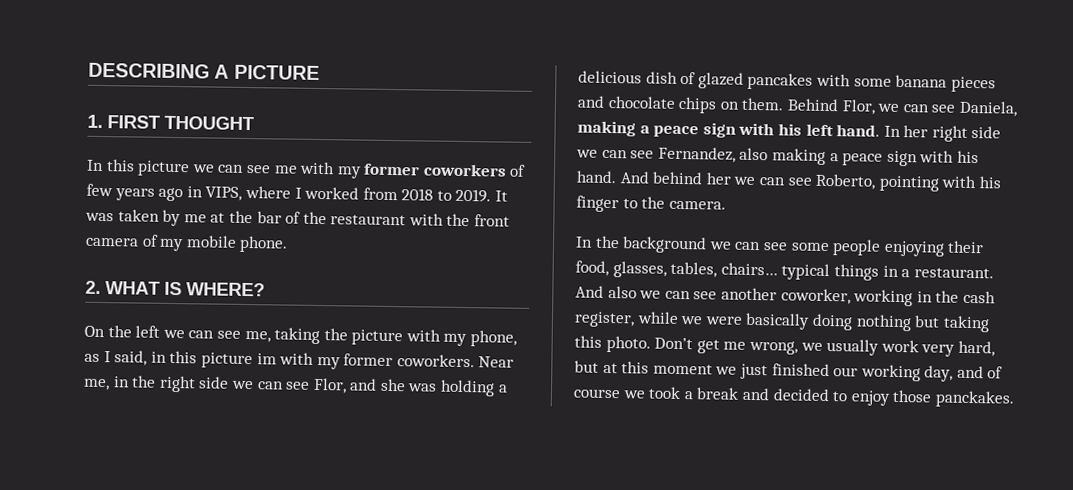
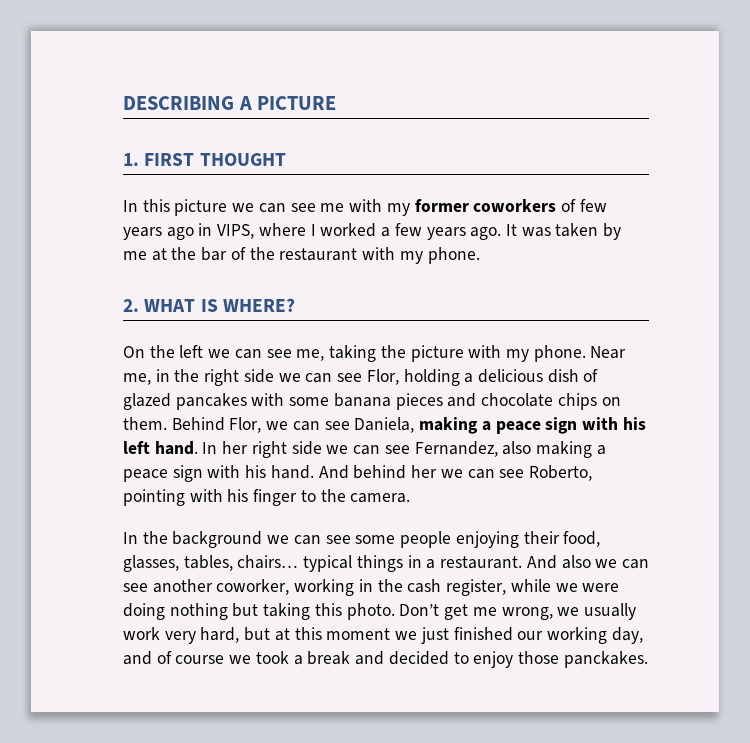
[362,187,492,203] from 2018 to 2019. -> [381,223,502,240] a few years ago.
[446,213,511,227] [85,234,237,252] the front camera of my mobile -> [399,251,423,264] my
[470,330,518,347] [84,350,475,370] phone, as I said, in this picture im with my former coworkers. -> [533,345,586,362] phone.
[349,378,438,392] and she was -> (399, 377) none
[745,312,811,330] basically -> (620, 587) none

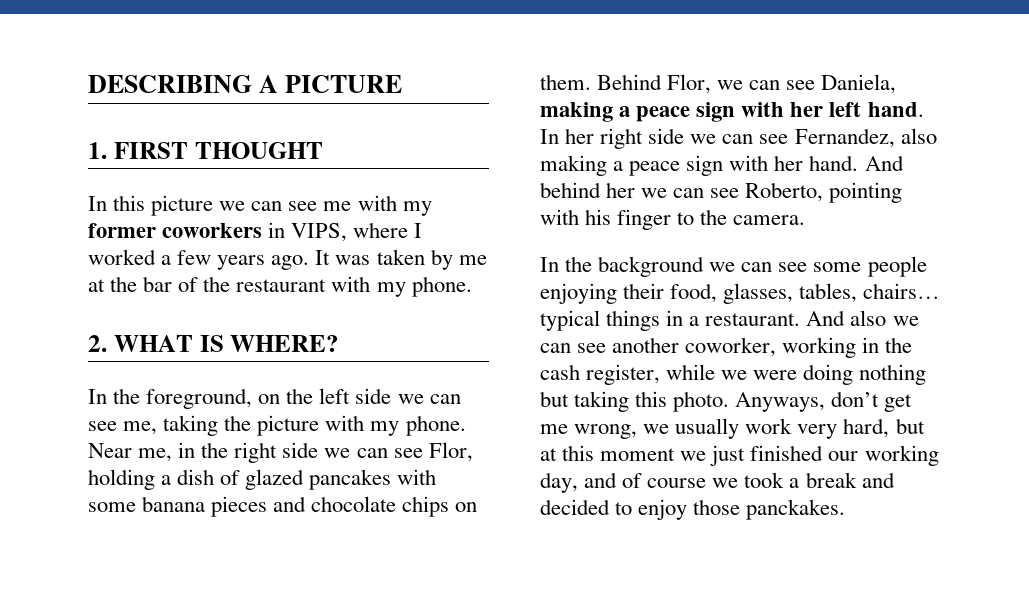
[560,199,607,212] [123,227,194,240] of few years ago -> (263, 230) none
[123,346,145,358] On -> [88,388,281,409] In the foreground, on
(204, 351) none -> [355,388,392,404] side
[477,369,543,383] delicious -> (172, 480) none
[622,417,646,430] his -> [790,102,824,117] her
[245,465,267,478] his -> [774,155,804,171] her
[399,604,440,616] Don’t -> [735,391,880,412] Anyways, don’t

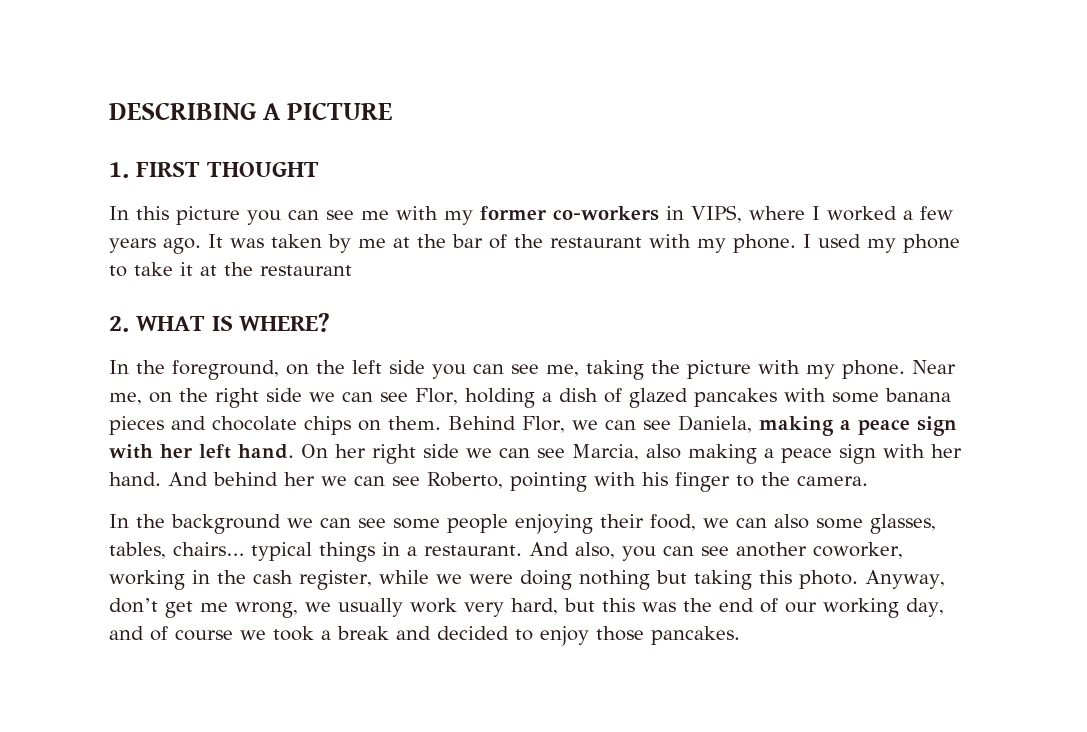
[219,201,246,211] we -> [247,210,281,225] you
[162,223,263,238] coworkers -> [553,206,659,221] co-workers
(472, 286) none -> [803,234,960,253] [109,262,352,277] I used my phone to take it at the restaurant
[397,394,424,404] we -> [432,364,466,379] you
[178,442,196,458] in -> [149,392,172,403] on
[540,129,559,144] In -> [301,444,328,458] On
[794,128,895,148] Fernandez, -> [572,444,639,461] Marcia,
(718, 293) none -> [703,514,863,529] we can also some
[850,310,919,326] also we -> [575,542,656,561] also, you
[735,392,826,412] Anyways, -> [864,570,945,589] Anyway,
[540,445,824,466] at this moment we just finished -> [602,598,778,613] this was the end of
[746,499,846,520] panckakes. -> [651,626,740,645] pancakes.

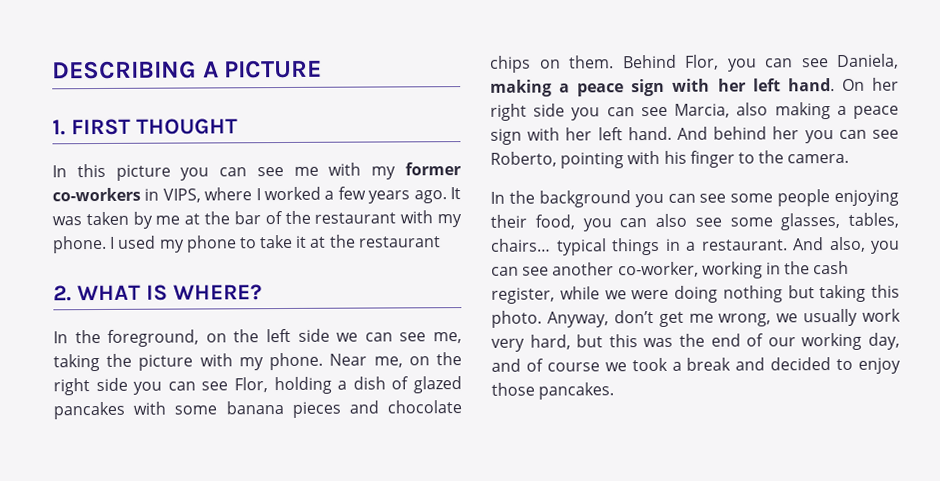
[432,364,466,379] you -> [336,332,359,342] we
[309,392,335,402] we -> [133,381,163,395] you
[571,420,598,430] we -> [727,58,757,72] you
[466,448,492,458] we -> [571,107,601,121] you
(962, 451) none -> [597,127,623,141] left
[321,476,347,486] we -> [804,130,834,144] you
[287,518,313,528] we -> [634,193,664,208] you
[703,518,729,528] we -> [582,218,612,232] you
(809, 521) none -> [694,217,722,227] see
[813,542,903,559] coworker, -> [617,261,699,278] co-worker,

